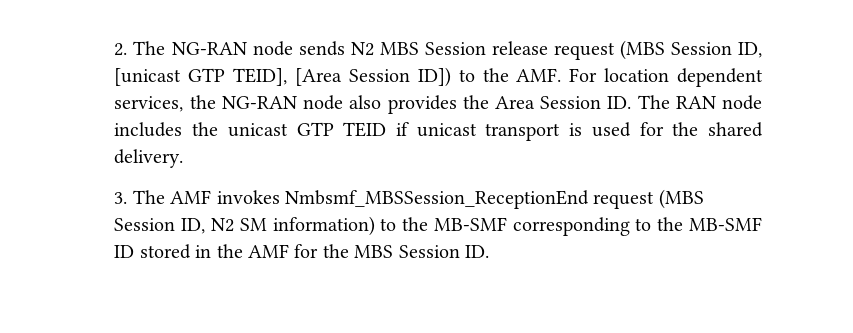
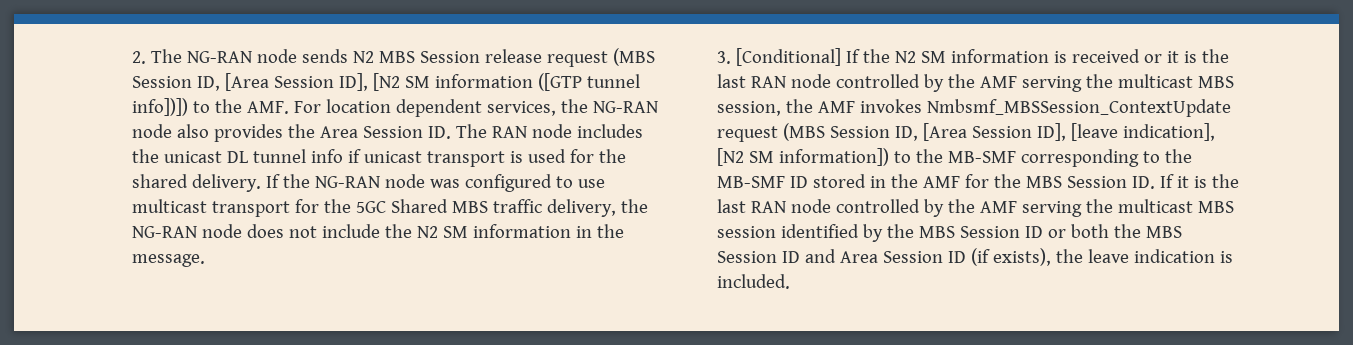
[114,67,451,87] [unicast GTP TEID], [Area Session ID]) -> [224,73,640,91] [131,98,188,116] [Area Session ID], [N2 SM information ([GTP tunnel info])])
[296,122,387,137] GTP TEID -> [226,149,343,163] DL tunnel info
[114,190,165,204] // 3. The -> [265,174,605,192] [131,199,648,217] [131,224,624,238] [131,254,205,267] [716,48,1229,66] [716,74,1234,92] [716,99,813,116] If the NG-RAN node was configured to use multicast transport for the 5GC Shared MBS traffic delivery, the NG-RAN node does not include the N2 SM information in the message. // 3. [Conditional] If the N2 SM information is received or it is the last RAN node controlled by the AMF serving the multicast MBS session, the
[285,189,704,209] [114,216,375,236] Nmbsmf_MBSSession_ReceptionEnd request (MBS Session ID, N2 SM information) -> [926,99,1231,117] [716,123,1215,142] [716,148,889,166] Nmbsmf_MBSSession_ContextUpdate request (MBS Session ID, [Area Session ID], [leave indication], [N2 SM information])
(490, 251) none -> [1159,174,1239,188] [716,199,1234,217] [716,224,1182,242] [716,248,1233,266] [716,274,790,289] If it is the last RAN node controlled by the AMF serving the multicast MBS session identified by the MBS Session ID or both the MBS Session ID and Area Session ID (if exists), the leave indication is included.

